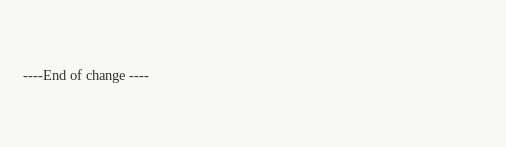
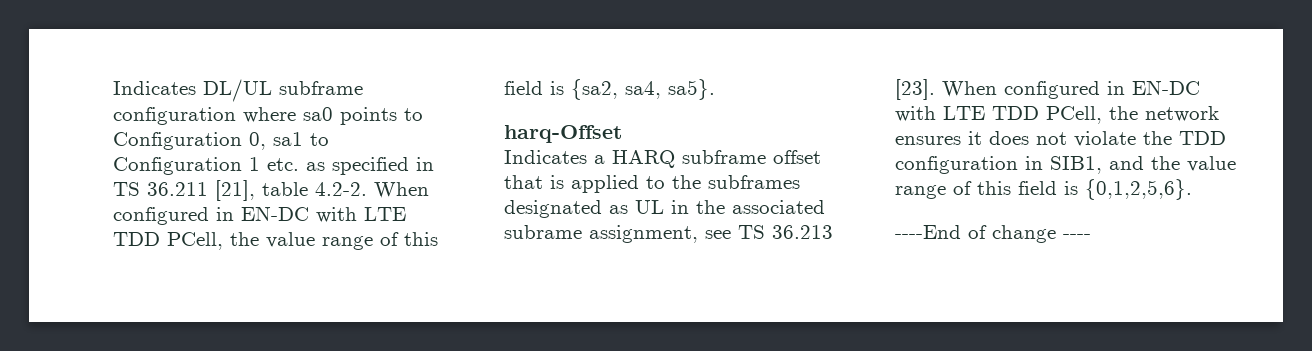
(23, 75) none -> [113,79,363,102] [113,107,423,125] [113,132,329,150] [113,157,434,175] [113,180,429,201] [113,206,406,225] [113,232,438,250] [504,79,715,100] [504,125,622,143] [504,150,821,168] [504,175,800,193] [504,200,825,218] [504,225,833,243] [895,79,1200,100] [895,106,1219,124] [895,131,1226,147] [895,156,1236,174] [895,179,1192,200] Indicates DL/UL subframe configuration where sa0 points to Configuration 0, sa1 to Configuration 1 etc. as specified in TS 36.211 [21], table 4.2-2. When configured in EN-DC with LTE TDD PCell, the value range of this field is {sa2, sa4, sa5}. // harq-Offset // Indicates a HARQ subframe offset that is applied to the subframes designated as UL in the associated subrame assignment, see TS 36.213 [23]. When configured in EN-DC with LTE TDD PCell, the network ensures it does not violate the TDD configuration in SIB1, and the value range of this field is {0,1,2,5,6}. //

